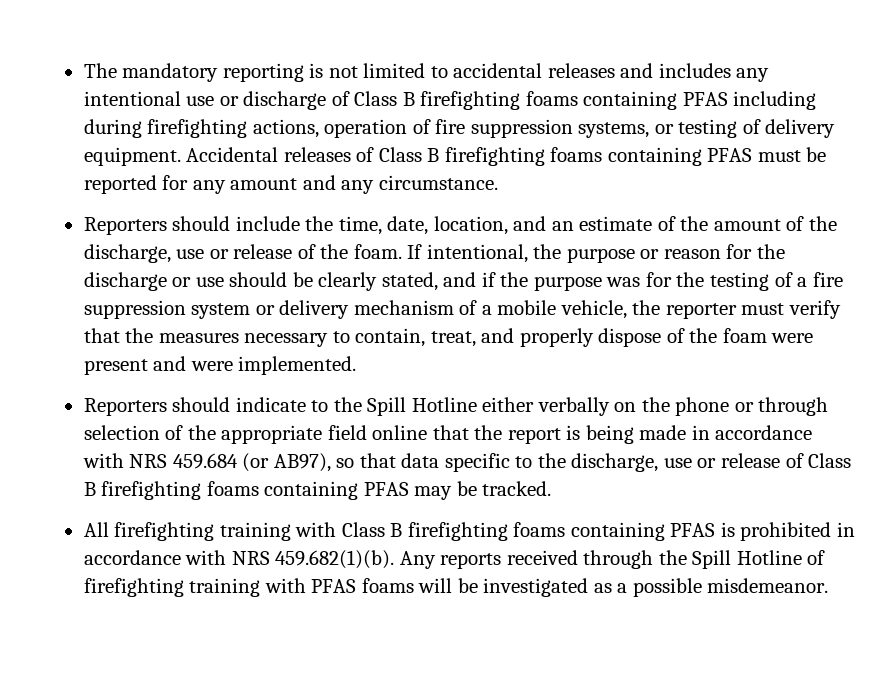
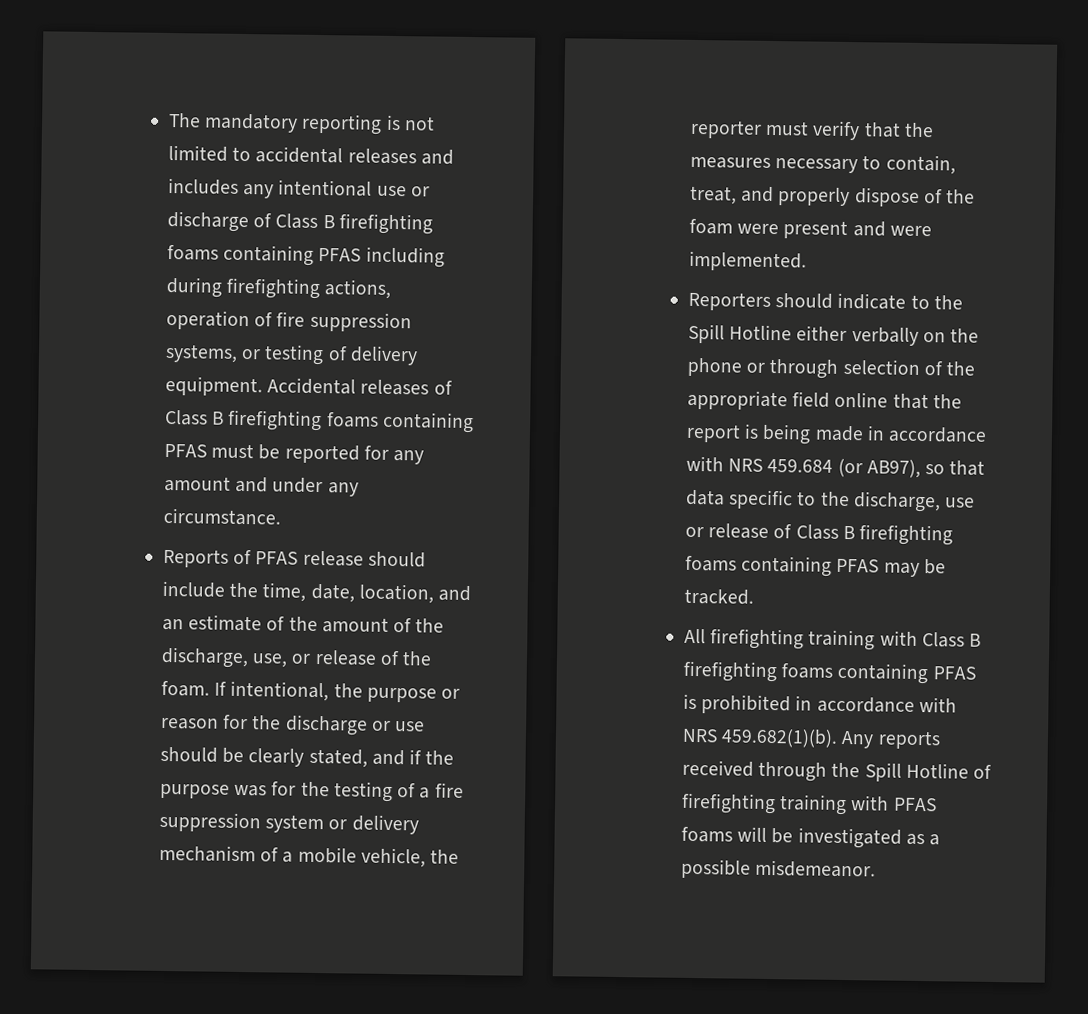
(336, 182) none -> [272,477,324,494] under
[83,217,167,235] Reporters -> [162,548,364,568] Reports of PFAS release
[176,249,205,259] use -> [252,653,289,668] use,

